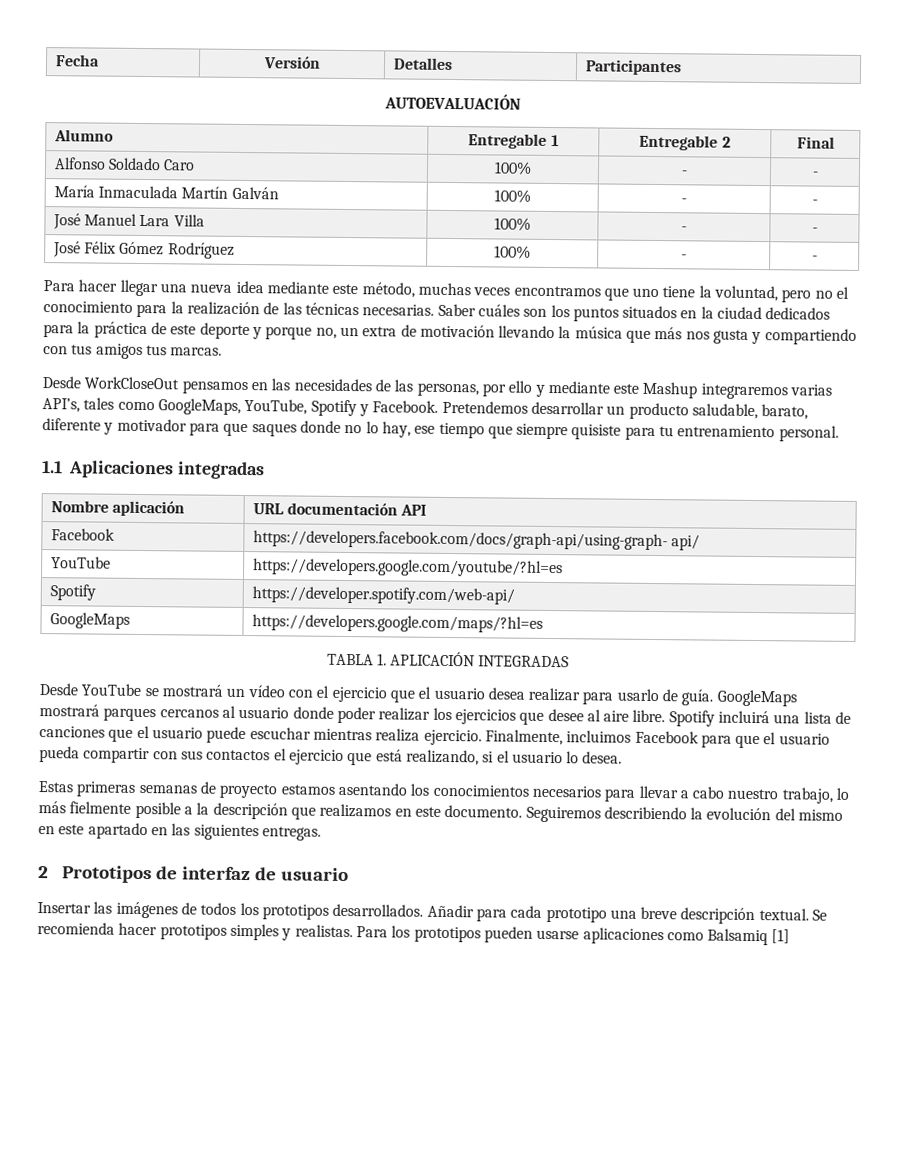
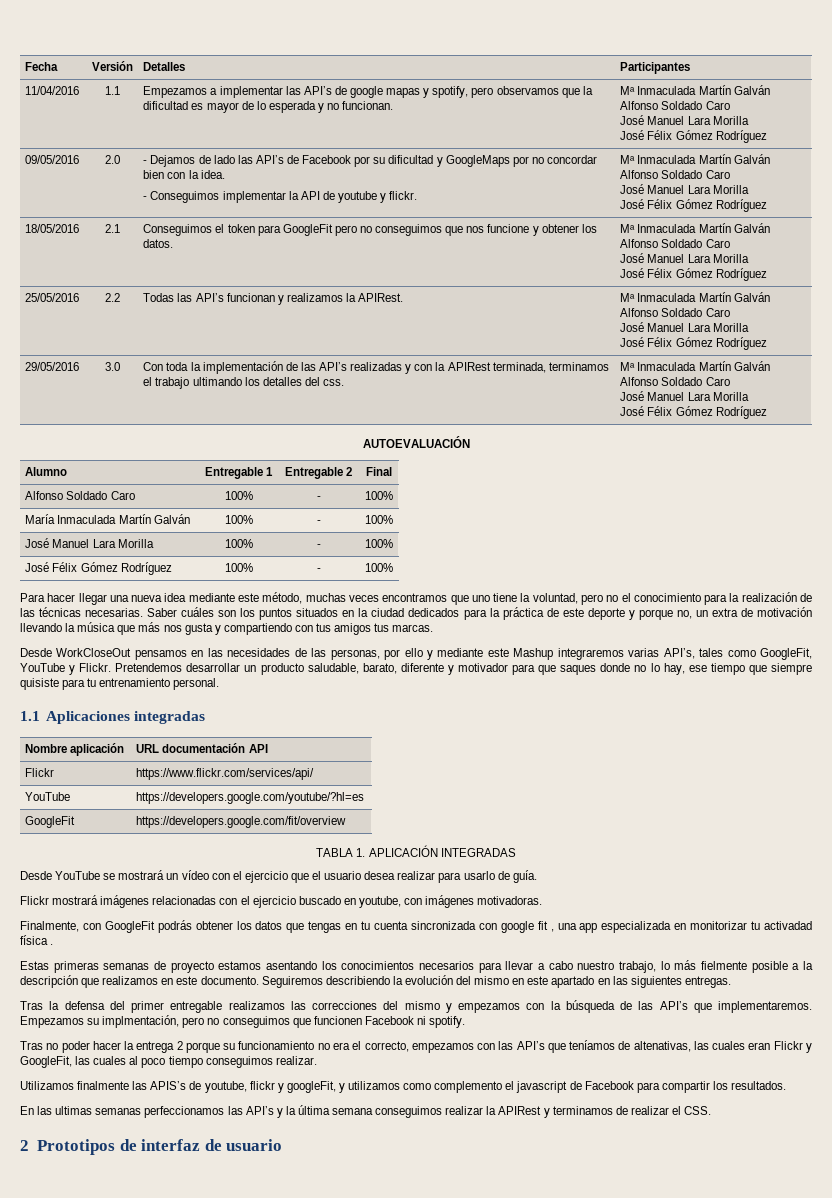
(682, 67) none -> [25,86,80,95] [104,86,120,95] [143,86,593,98] [143,101,394,113] [620,85,770,95] [620,101,730,110] [620,115,749,125] [620,130,767,143] [25,155,80,164] [104,155,120,164] [143,155,597,167] [143,170,225,179] [143,191,418,203] [620,154,770,164] [620,170,730,179] [620,184,749,194] [620,199,767,212] [25,224,80,233] [104,224,120,233] [143,224,597,236] [143,239,174,248] [620,223,770,233] [620,239,730,248] [620,253,749,263] [620,268,767,281] [25,293,80,302] [104,293,120,302] [143,293,404,305] [620,292,770,302] [620,308,730,317] [620,322,749,332] [620,337,767,350] [25,362,80,371] [104,362,120,371] [143,361,609,374] [143,377,345,389] [620,361,770,371] [620,377,730,386] [620,391,749,401] [620,406,767,419] // 11/04/2016 | 1.1 | Empezamos a implementar las API’s de google mapas y spotify, pero observamos que la dificultad es mayor de lo esperada y no funcionan. | Mª Inmaculada Martín Galván Alfonso Soldado Caro // José Manuel Lara Morilla // José Félix Gómez Rodríguez // 09/05/2016 | 2.0 | - Dejamos de lado las API’s de Facebook por su dificultad y GoogleMaps por no concordar bien con la idea. // - Conseguimos implementar la API de youtube y flickr. | Mª Inmaculada Martín Galván Alfonso Soldado Caro // José Manuel Lara Morilla // José Félix Gómez Rodríguez // 18/05/2016 | 2.1 | Conseguimos el token para GoogleFit pero no conseguimos que nos funcione y obtener los datos. | Mª Inmaculada Martín Galván Alfonso Soldado Caro // José Manuel Lara Morilla // José Félix Gómez Rodríguez // 25/05/2016 | 2.2 | Todas las API’s funcionan y realizamos la APIRest. | Mª Inmaculada Martín Galván Alfonso Soldado Caro // José Manuel Lara Morilla // José Félix Gómez Rodríguez // 29/05/2016 | 3.0 | Con toda la implementación de las API’s realizadas y con la APIRest terminada, terminamos el trabajo ultimando los detalles del css. | Mª Inmaculada Martín Galván Alfonso Soldado Caro // José Manuel Lara Morilla // José Félix Gómez Rodríguez
[811,171,818,177] - -> [364,491,393,500] 100%
[811,199,818,205] [52,213,205,230] [494,217,531,231] [681,226,688,232] [811,227,818,233] - // José Manuel Lara Villa | 100% | - | - -> [364,515,393,524] [25,538,154,548] [224,539,253,548] [316,544,321,548] [364,539,393,548] 100% // José Manuel Lara Morilla | 100% | - | 100%
[811,255,818,261] - -> [364,563,393,572] 100%
[157,398,439,417] GoogleMaps, YouTube, Spotify y Facebook. -> [760,648,813,660] [20,663,112,675] GoogleFit, YouTube y Flickr.
[50,528,115,541] [252,530,701,551] Facebook | https://developers.facebook.com/docs/graph-api/using-graph- api/ -> [25,768,55,777] [136,768,315,780] Flickr | https://www.flickr.com/services/api/
[49,584,96,601] [251,586,515,605] [49,612,130,629] [251,614,543,633] Spotify | https://developer.spotify.com/web-api/ // GoogleMaps | https://developers.google.com/maps/?hl=es -> [25,816,76,828] [136,816,347,828] GoogleFit | https://developers.google.com/fit/overview
[716,689,797,707] [39,704,852,727] [39,725,830,749] [39,746,623,766] GoogleMaps mostrará parques cercanos al usuario donde poder realizar los ejercicios que desee al aire libre. Spotify incluirá una lista de canciones que el usuario puede escuchar mientras realiza ejercicio. Finalmente, incluimos Facebook para que el usuario pueda compartir con sus contactos el ejercicio que está realizando, si el usuario lo desea. -> [20,895,543,908] [20,920,813,933] [20,935,54,945] // Flickr mostrará imágenes relacionadas con el ejercicio buscado en youtube, con imágenes motivadoras. // Finalmente, con GoogleFit podrás obtener los datos que tengas en tu cuenta sincronizada con google fit , una app especializada en monitorizar tu activadad física .
(321, 833) none -> [20,1000,812,1013] [20,1015,466,1028] [20,1040,812,1053] [20,1056,317,1068] [20,1081,787,1093] [20,1105,712,1118] // Tras la defensa del primer entregable realizamos las correcciones del mismo y empezamos con la búsqueda de las API’s que implementaremos. Empezamos su implmentación, pero no conseguimos que funcionen Facebook ni spotify. // Tras no poder hacer la entrega 2 porque su funcionamiento no era el correcto, empezamos con las API’s que teníamos de altenativas, las cuales eran Flickr y GoogleFit, las cuales al poco tiempo conseguimos realizar. // Utilizamos finalmente las APIS’s de youtube, flickr y googleFit, y utilizamos como complemento el javascript de Facebook para compartir los resultados. // En las ultimas semanas perfeccionamos las API’s y la última semana conseguimos realizar la APIRest y terminamos de realizar el CSS.
[37,901,828,925] [37,922,791,946] // Insertar las imágenes de todos los prototipos desarrollados. Añadir para cada prototipo una breve descripción textual. Se recomienda hacer prototipos simples y realistas. Para los prototipos pueden usarse aplicaciones como Balsamiq [1] -> (283, 1145) none

